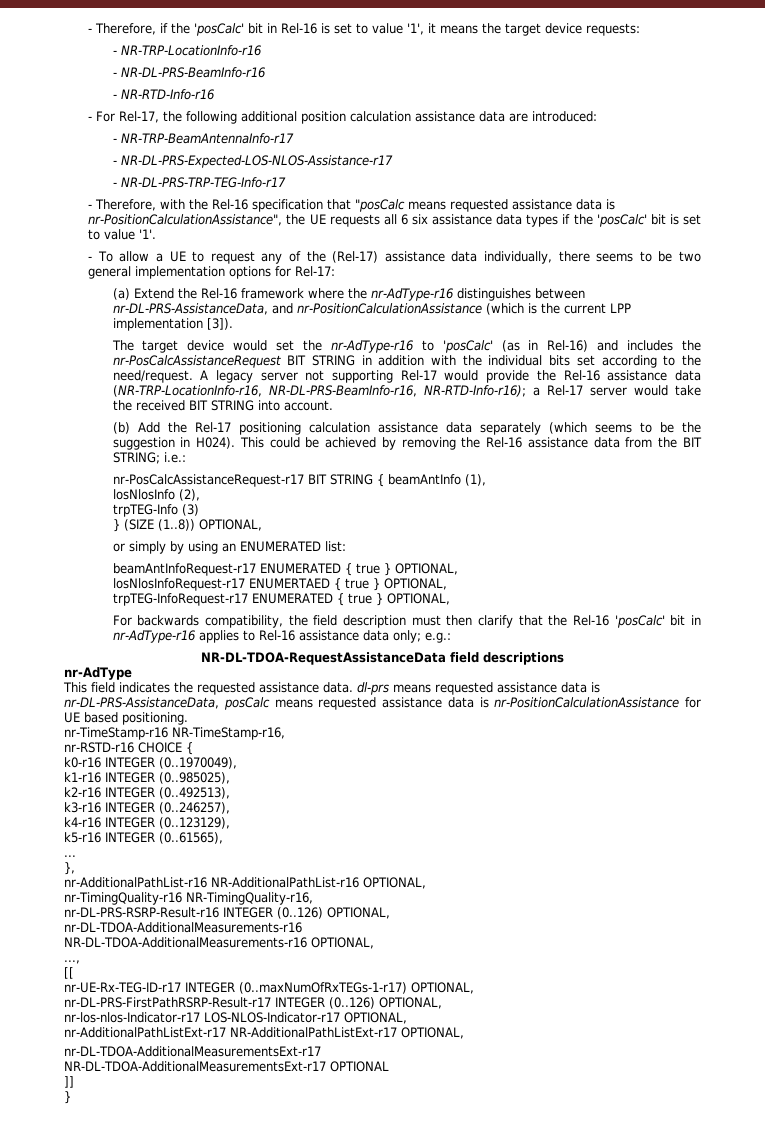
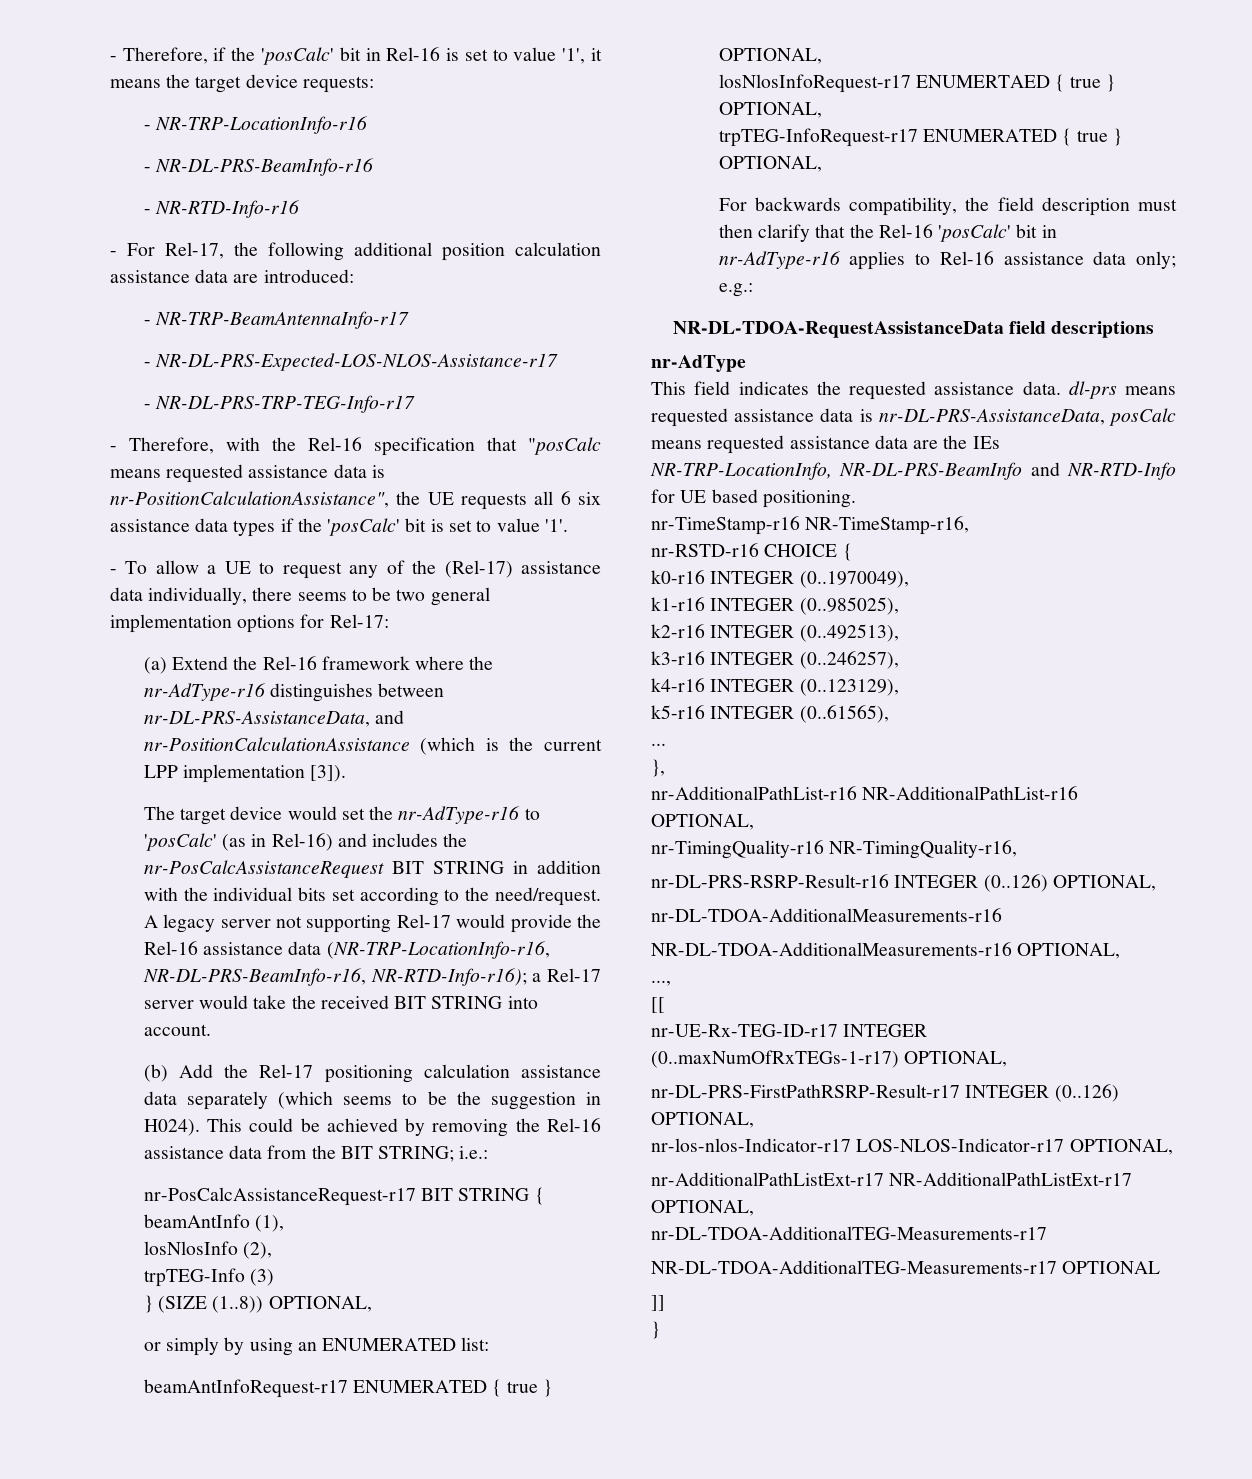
[479,697,680,708] is nr-PositionCalculationAssistance -> [913,435,1000,449] [650,462,1176,480] are the IEs NR-TRP-LocationInfo, NR-DL-PRS-BeamInfo and NR-RTD-Info
[64,1046,321,1057] [64,1061,326,1072] nr-DL-TDOA-AdditionalMeasurementsExt-r17 // NR-DL-TDOA-AdditionalMeasurementsExt-r17 -> [651,1226,1047,1240] [651,1260,1057,1274] nr-DL-TDOA-AdditionalTEG-Measurements-r17 // NR-DL-TDOA-AdditionalTEG-Measurements-r17

